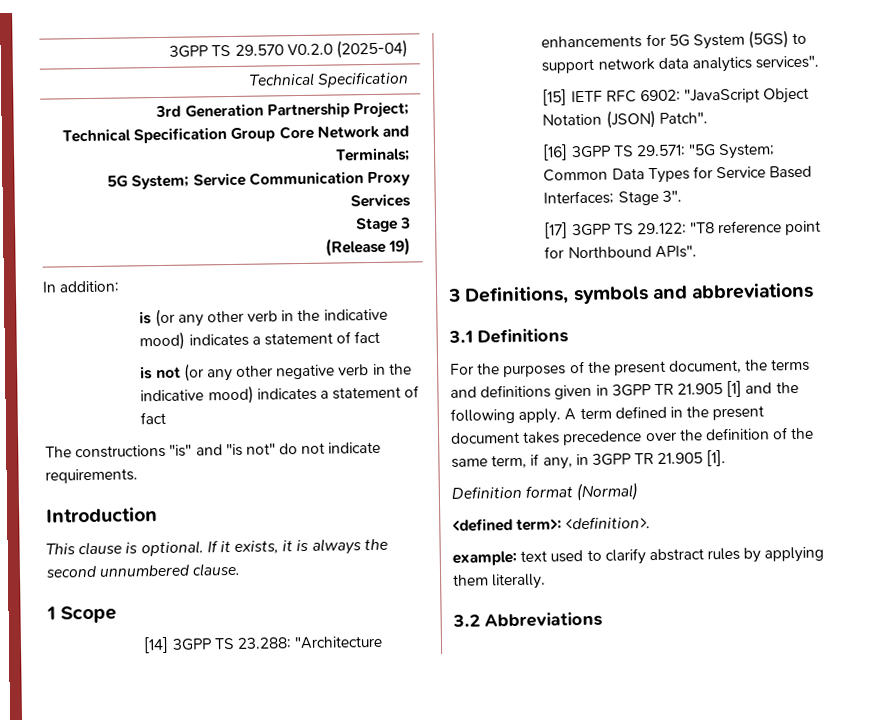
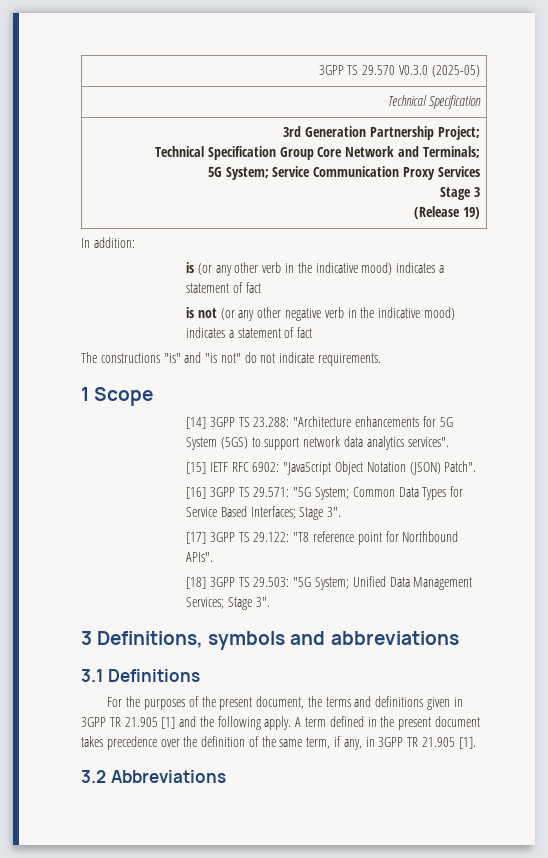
[286,39,408,59] V0.2.0 (2025-04) -> [398,65,480,77] V0.3.0 (2025-05)
[46,507,158,523] [46,538,388,557] [46,562,242,578] // Introduction // This clause is optional. If it exists, it is always the second unnumbered clause. -> (382, 359) none
(697, 252) none -> [186,576,473,590] [186,597,270,610] // [18] 3GPP TS 29.503: "5G System; Unified Data Management Services; Stage 3".
[451,482,639,502] [452,516,652,532] [452,546,825,566] [453,573,547,590] // Definition format (Normal) // <defined term>: <definition>. // example: text used to clarify abstract rules by applying them literally. -> (476, 743) none

